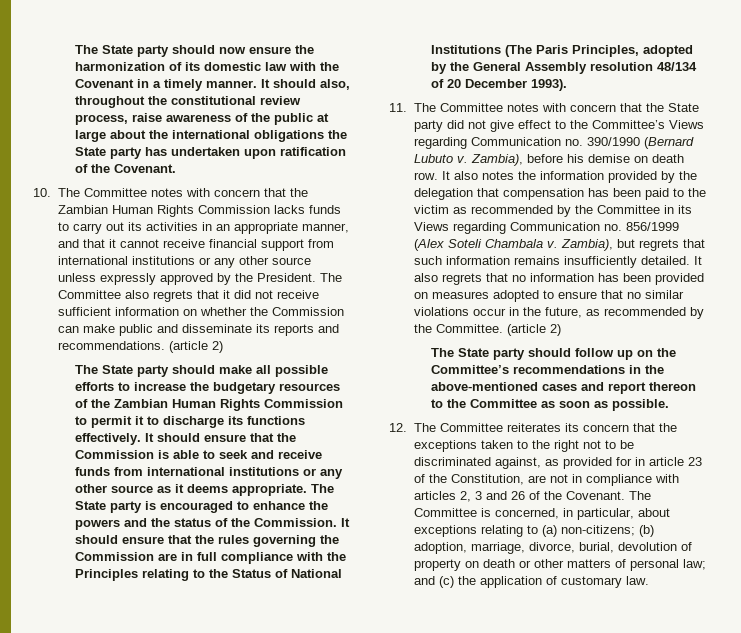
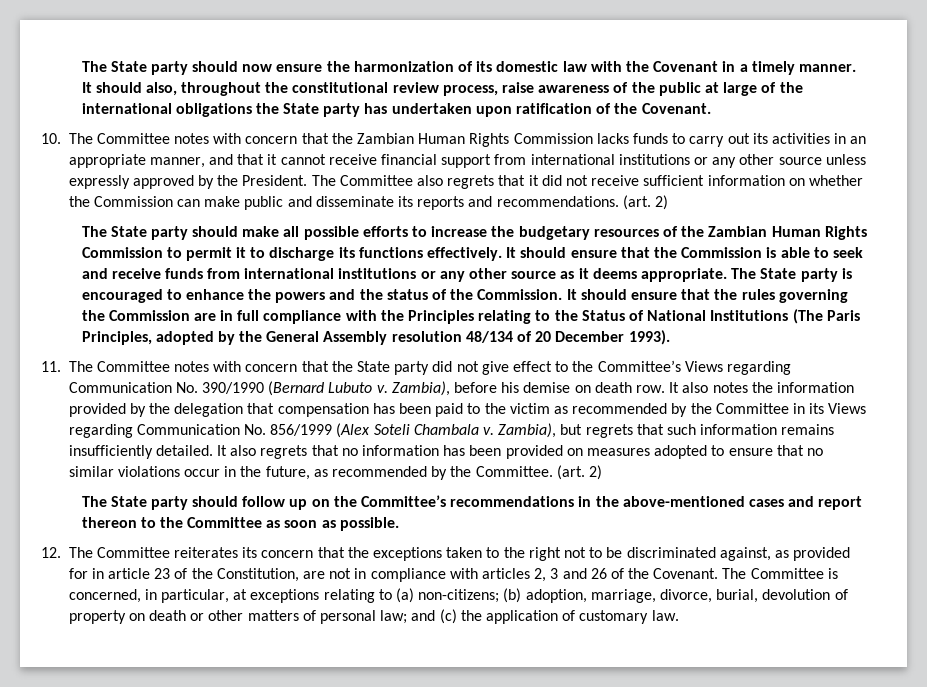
[109,130,146,139] about -> [761,82,777,93] of
[168,341,208,353] (article -> [622,195,651,210] (art.
[564,139,583,146] no. -> [175,382,198,393] No.
[603,224,622,231] no. -> [244,424,267,435] No.
[506,324,546,336] (article -> [556,465,585,480] (art.
[637,508,670,517] about -> [233,589,248,600] at

